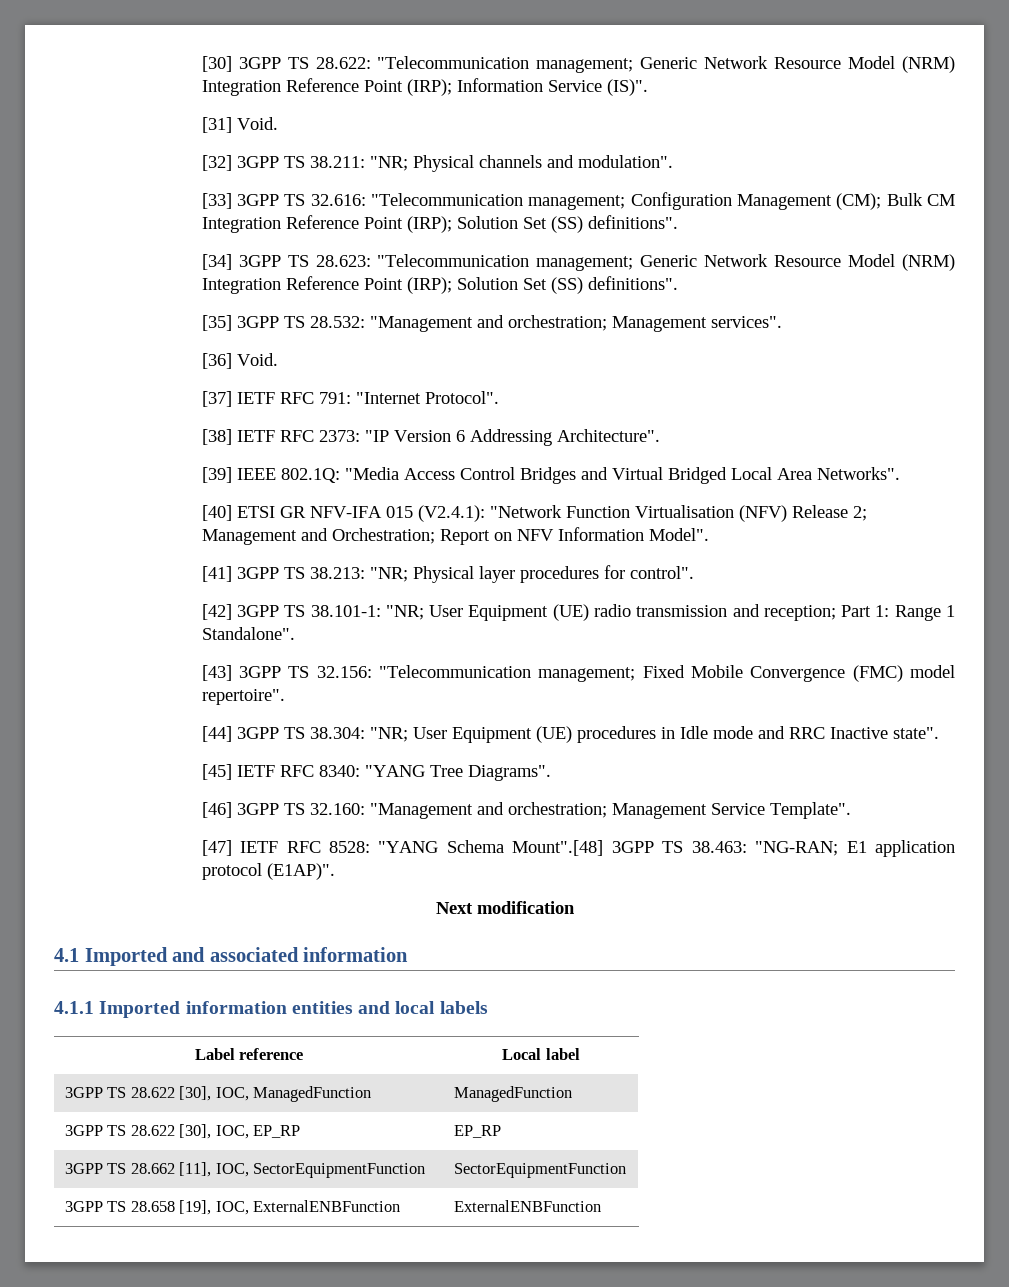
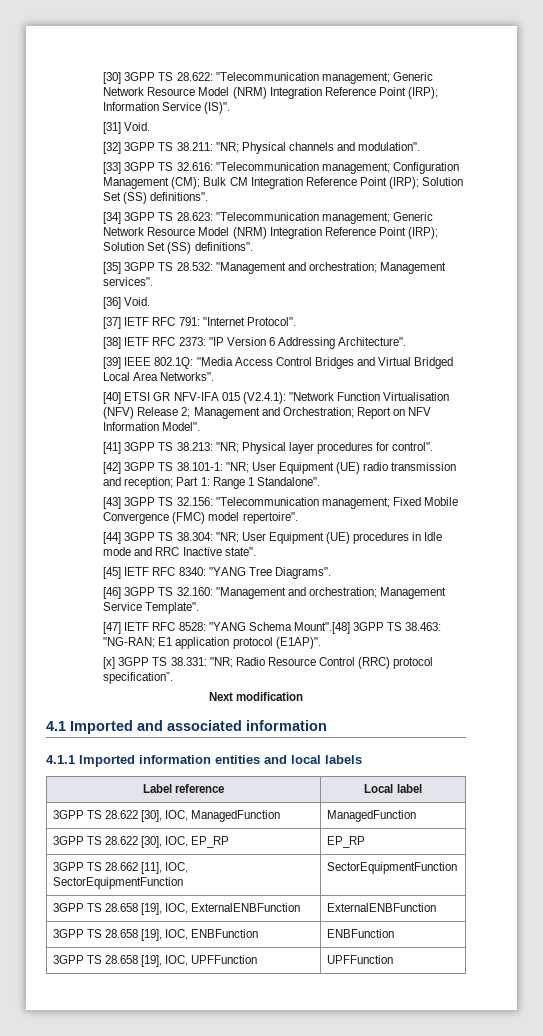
(335, 871) none -> [103,657,434,669] [103,672,174,684] // [x] 3GPP TS 38.331: "NR; Radio Resource Control (RRC) protocol specification”.
(601, 1206) none -> [52,929,259,941] [326,929,394,938] [52,955,258,967] [326,955,393,964] // 3GPP TS 28.658 [19], IOC, ENBFunction | ENBFunction // 3GPP TS 28.658 [19], IOC, UPFFunction | UPFFunction

